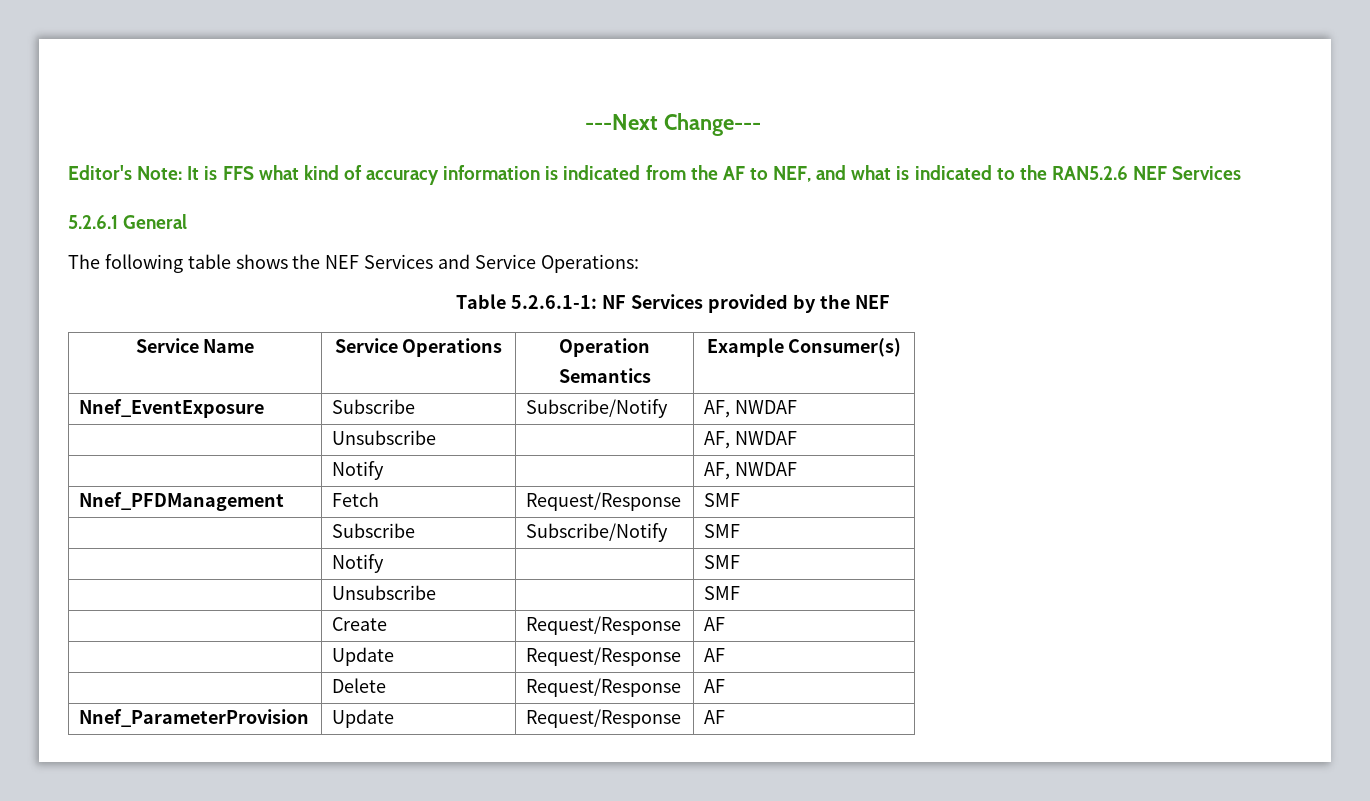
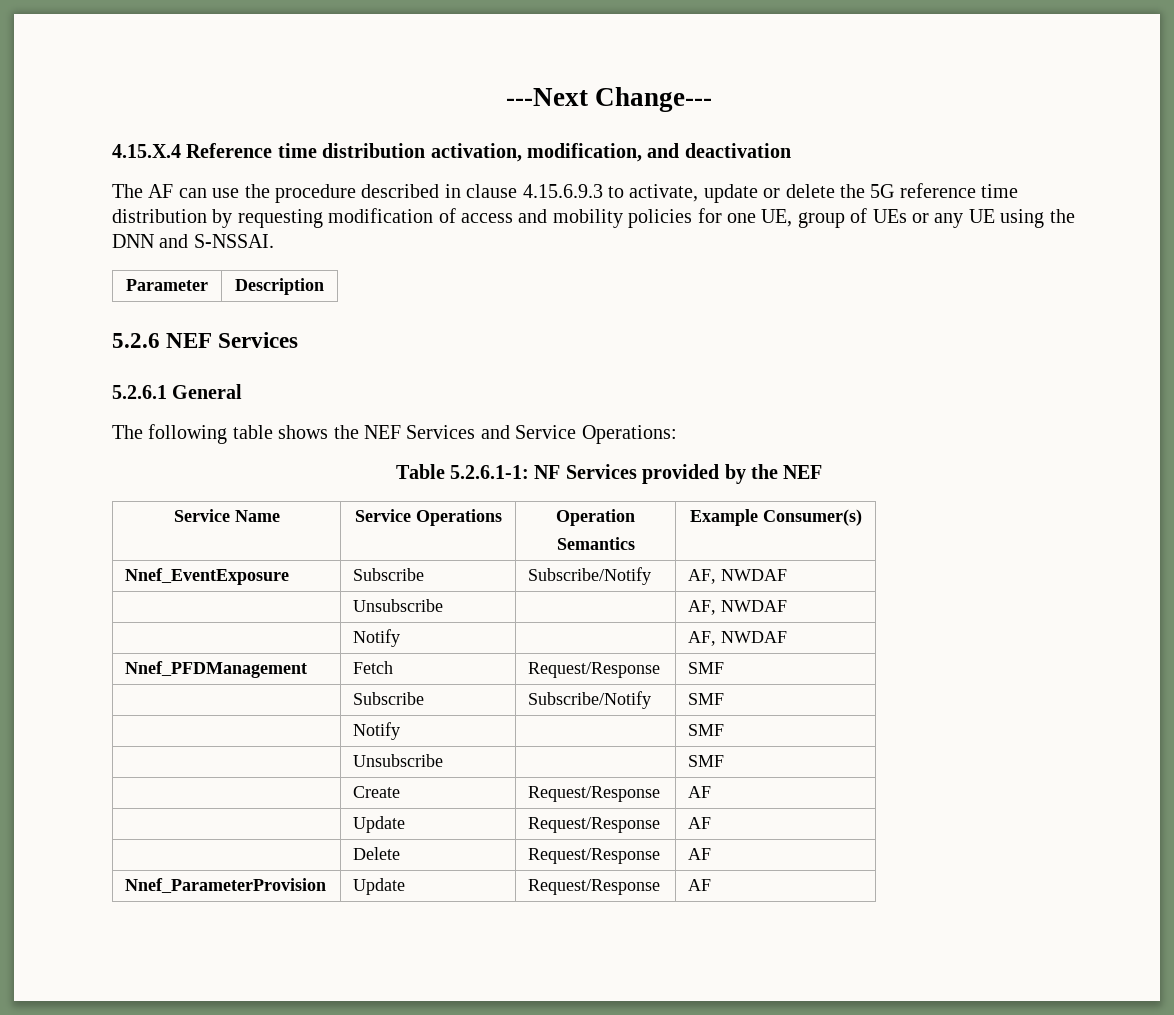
[68,165,1128,185] Editor's Note: It is FFS what kind of accuracy information is indicated from the AF to NEF, and what is indicated to the RAN5.2.6 -> [112,143,791,162] [112,183,1019,203] [112,208,1075,228] [112,234,274,248] [126,279,208,291] [235,278,324,295] [112,333,160,348] 4.15.X.4 Reference time distribution activation, modification, and deactivation // The AF can use the procedure described in clause 4.15.6.9.3 to activate, update or delete the 5G reference time distribution by requesting modification of access and mobility policies for one UE, group of UEs or any UE using the DNN and S-NSSAI. // Parameter | Description // 5.2.6

